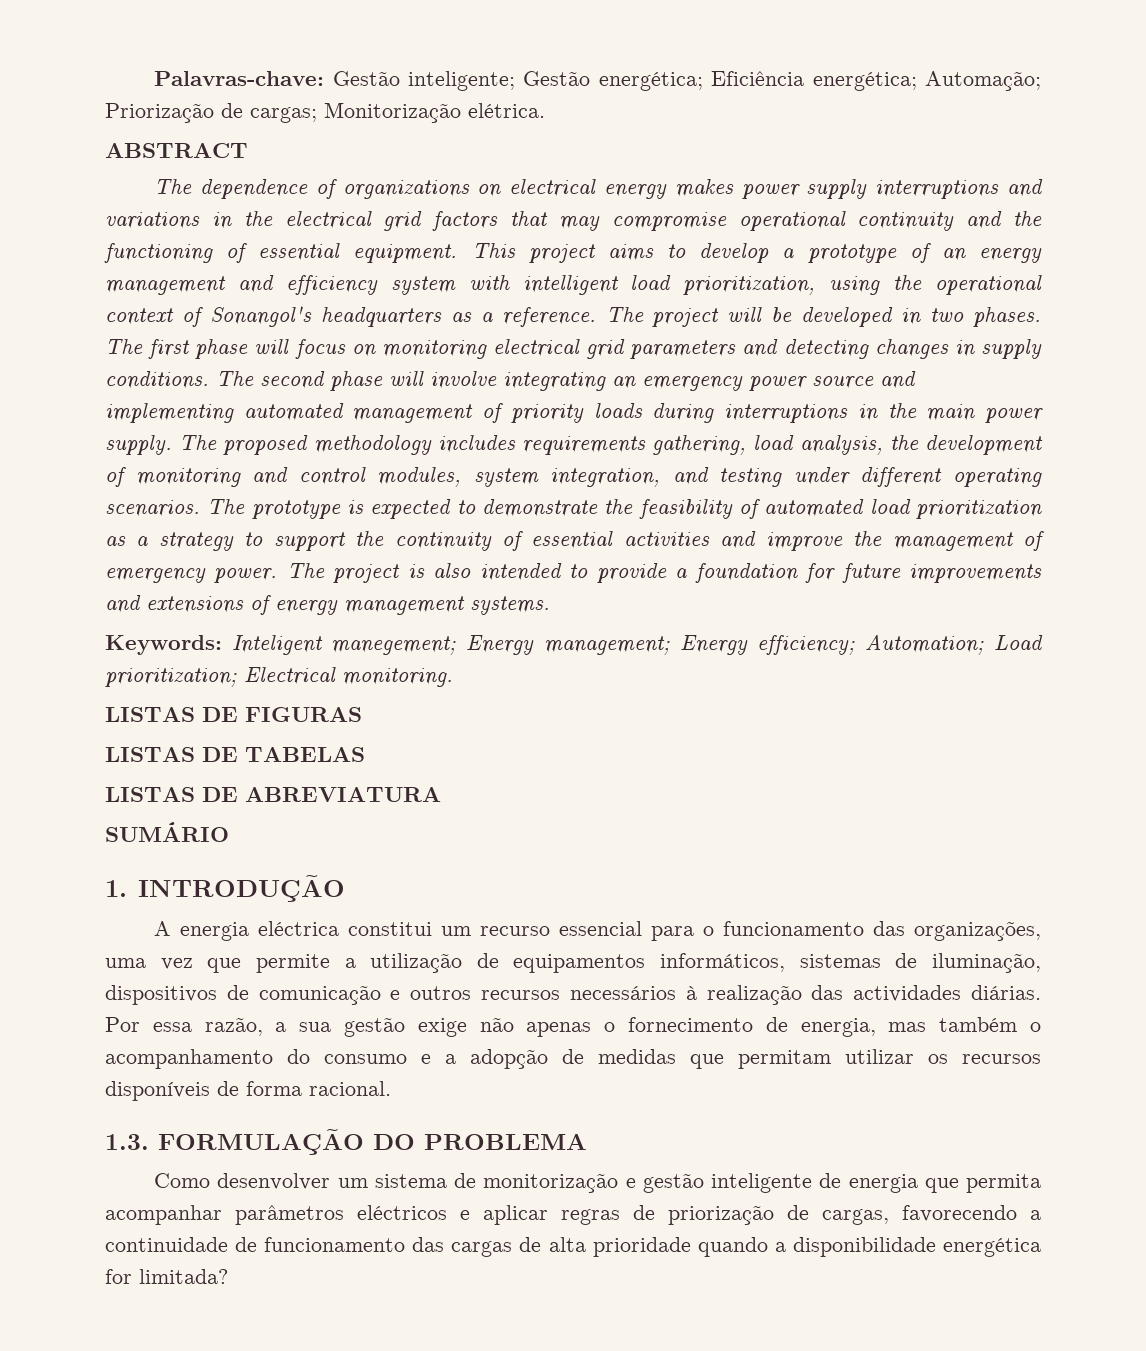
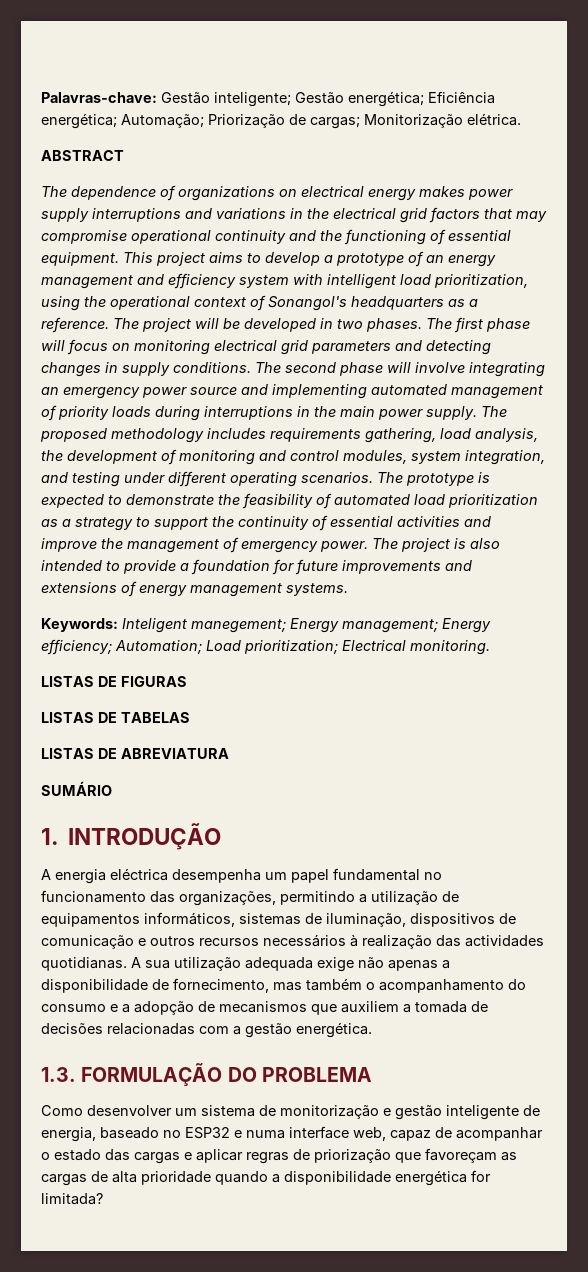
[348,921,1041,941] [105,954,330,973] constitui um recurso essencial para o funcionamento das organizações, uma vez que permite -> [172,868,442,883] [41,890,355,906] desempenha um papel fundamental no funcionamento das organizações, permitindo
[971,985,1042,1000] [105,1017,876,1037] diárias. Por essa razão, a sua gestão exige não apenas o fornecimento de energia, -> [41,957,450,972] [41,978,269,993] quotidianas. A sua utilização adequada exige não apenas a disponibilidade de fornecimento,
[598,1049,1041,1069] [105,1081,391,1101] medidas que permitam utilizar os recursos disponíveis de forma racional. -> [219,1001,488,1015] [41,1022,372,1038] mecanismos que auxiliem a tomada de decisões relacionadas com a gestão energética.
[848,1174,1042,1193] [105,1205,447,1225] energia que permita acompanhar parâmetros eléctricos -> [41,1126,543,1142] [41,1149,180,1164] energia, baseado no ESP32 e numa interface web, capaz de acompanhar o estado das cargas
[787,1205,1041,1225] [105,1237,445,1252] de cargas, favorecendo a continuidade de funcionamento das -> [395,1148,517,1163] que favoreçam as

